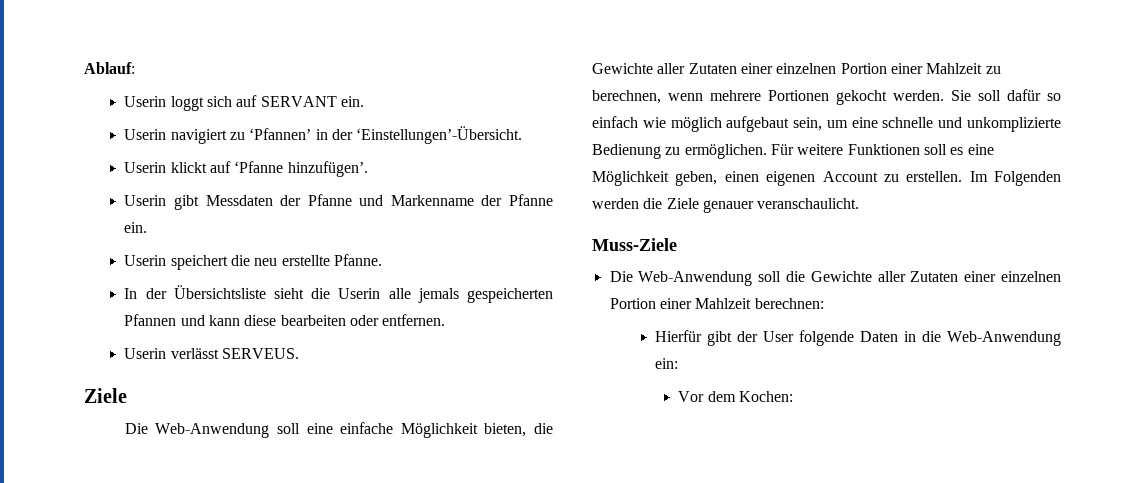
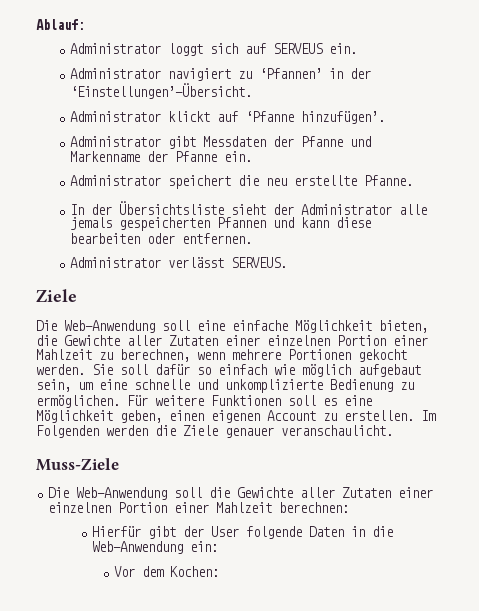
[124,96,167,107] Userin -> [69,43,161,54] Administrator
[260,96,365,107] [124,129,167,140] SERVANT ein. // Userin -> [272,43,357,54] [69,68,161,79] SERVEUS ein. // Administrator
[124,162,167,173] Userin -> [69,111,161,122] Administrator
[124,195,167,206] Userin -> [69,136,161,147] Administrator
[124,255,167,266] Userin -> [69,175,161,186] Administrator
[311,288,381,299] die Userin -> [272,204,392,215] der Administrator
[124,348,167,359] Userin -> [69,257,161,268] Administrator

